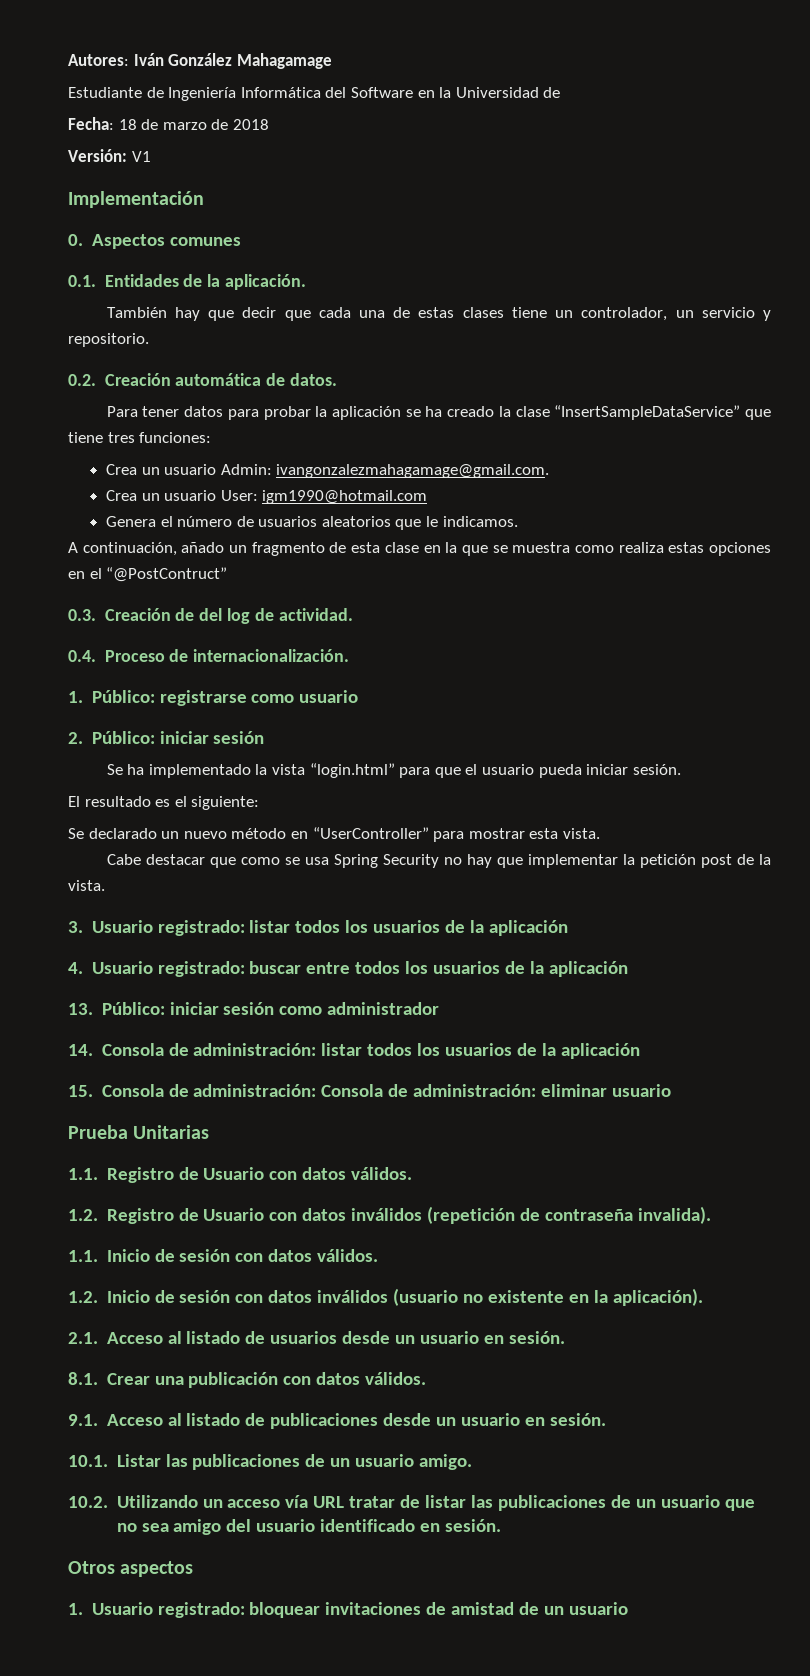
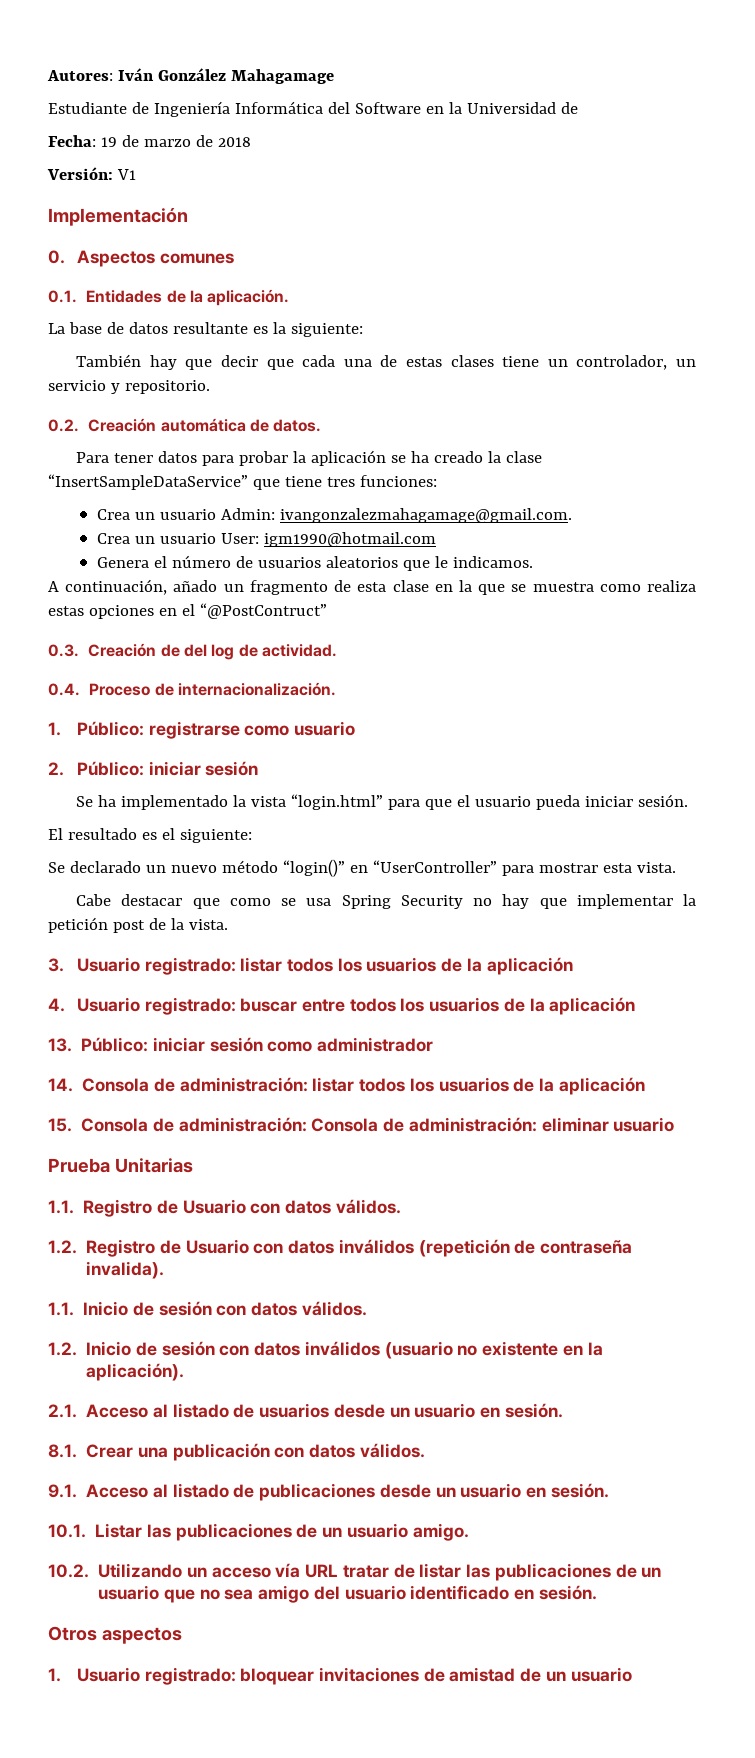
[118,119,137,130] 18 -> [100,137,117,147] 19
(307, 282) none -> [48,322,363,337] // La base de datos resultante es la siguiente:
(287, 833) none -> [282,859,345,877] “login()”

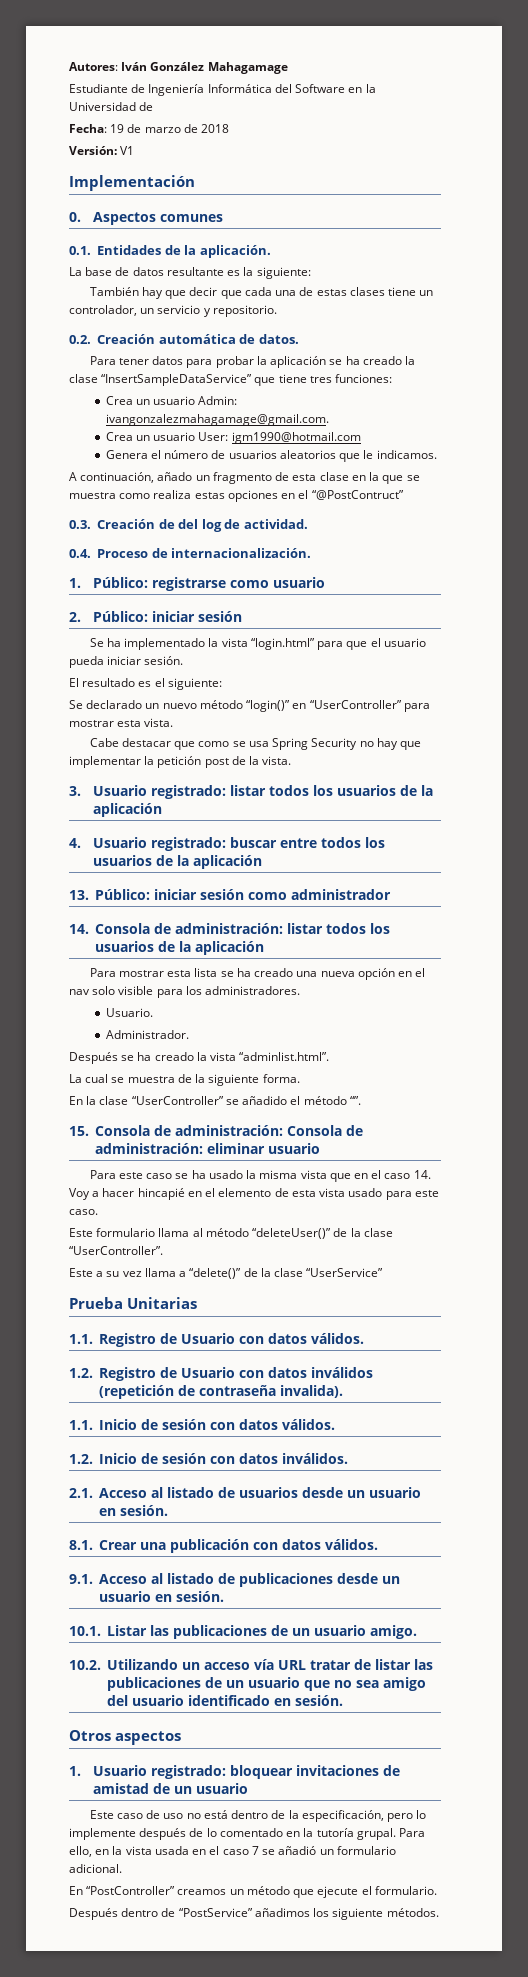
(645, 1086) none -> [89,968,426,980] [69,986,301,998] [105,1008,153,1017] [105,1030,189,1039] [69,1052,330,1064] [69,1074,300,1086] [69,1096,361,1105] // Para mostrar esta lista se ha creado una nueva opción en el nav solo visible para los administradores. // Usuario. // Administrador. // Después se ha creado la vista “adminlist.html”. // La cual se muestra de la siguiente forma. // En la clase “UserController” se añadido el método “”.
(675, 1124) none -> [89,1170,431,1182] [69,1188,439,1200] [69,1209,98,1215] [69,1228,393,1239] [69,1246,163,1255] [69,1268,384,1279] // Para este caso se ha usado la misma vista que en el caso 14. Voy a hacer hincapié en el elemento de esta vista usado para este caso. // Este formulario llama al método “deleteUser()” de la clase “UserController”. // Este a su vez llama a “delete()” de la clase “UserService”
[304,1341,603,1359] [86,1363,185,1381] inválidos (usuario no existente en la aplicación). -> [282,1453,348,1464] inválidos.
(632, 1674) none -> [89,1810,427,1822] [69,1828,426,1840] [69,1846,396,1857] [69,1864,122,1873] [69,1886,437,1898] [69,1908,439,1920] // Este caso de uso no está dentro de la especificación, pero lo implemente después de lo comentado en la tutoría grupal. Para ello, en la vista usada en el caso 7 se añadió un formulario adicional. // En “PostController” creamos un método que ejecute el formulario. // Después dentro de “PostService” añadimos los siguiente métodos.

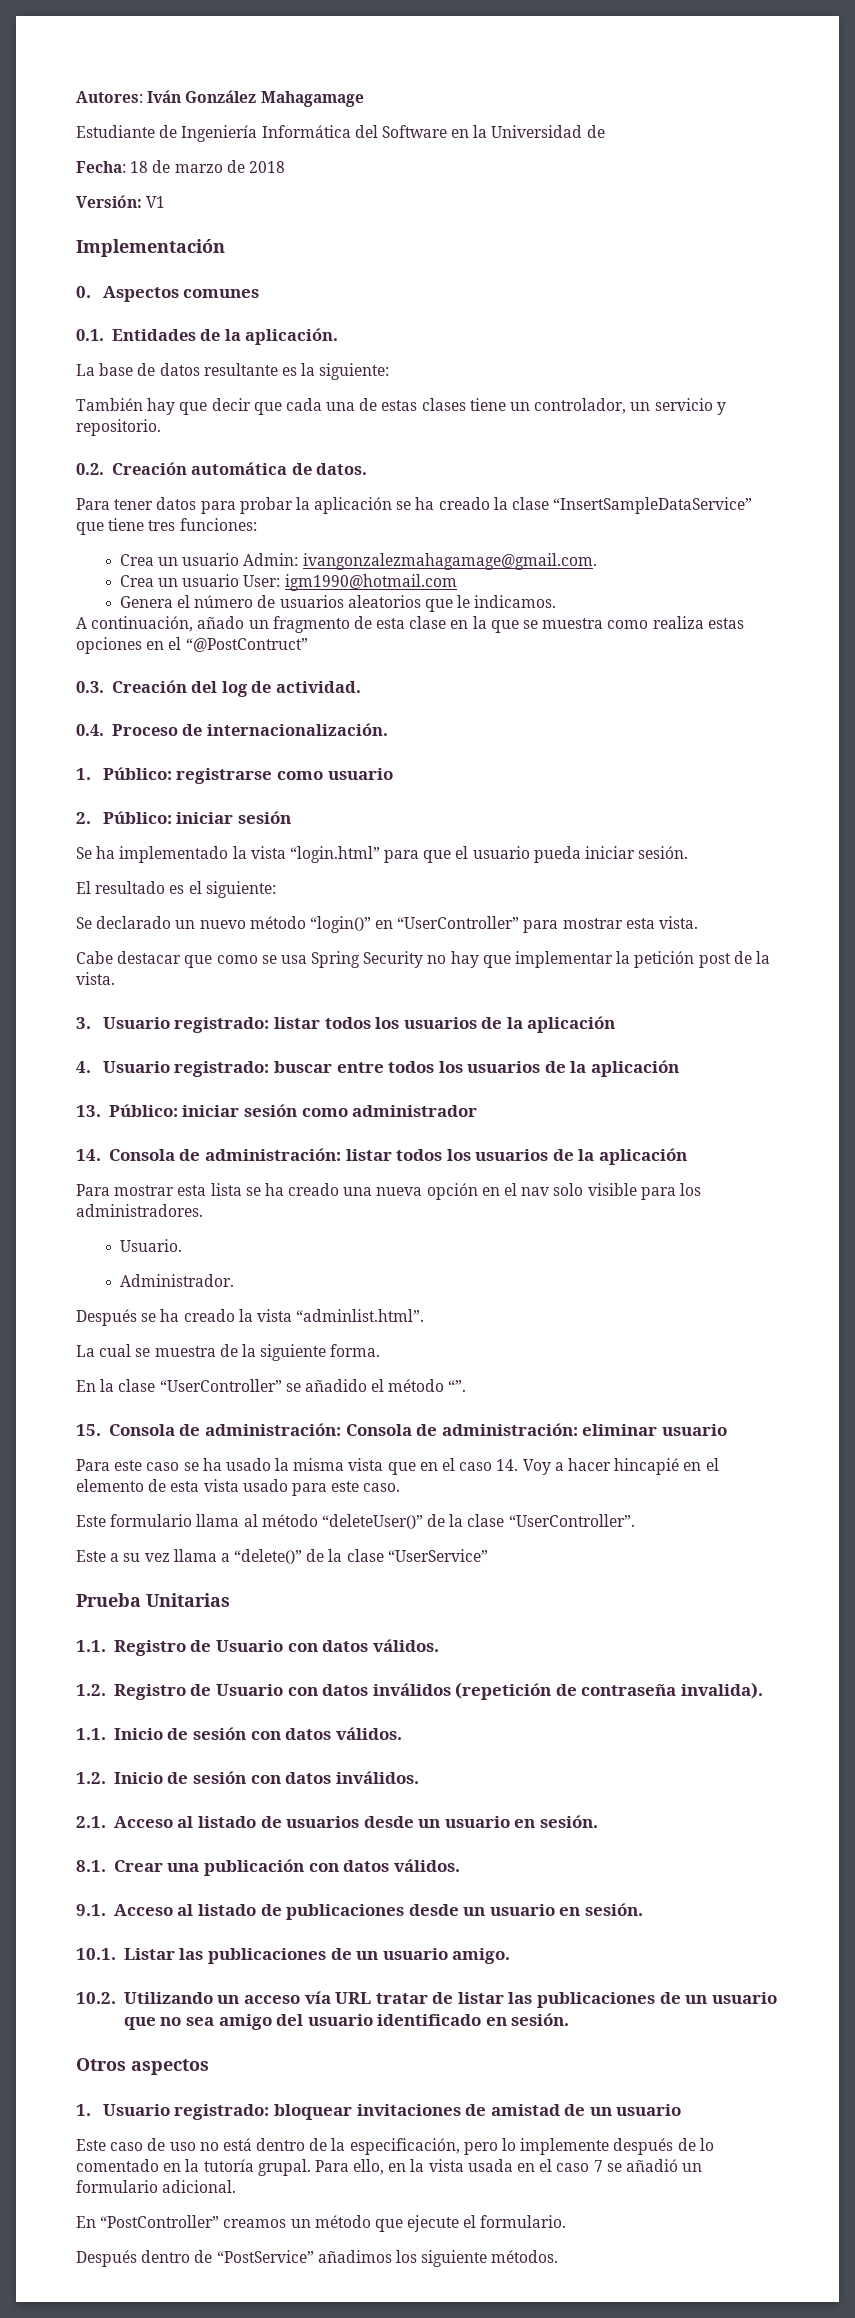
[110,124,125,133] 19 -> [130,161,149,173] 18
[158,519,175,529] de -> (187, 686) none

